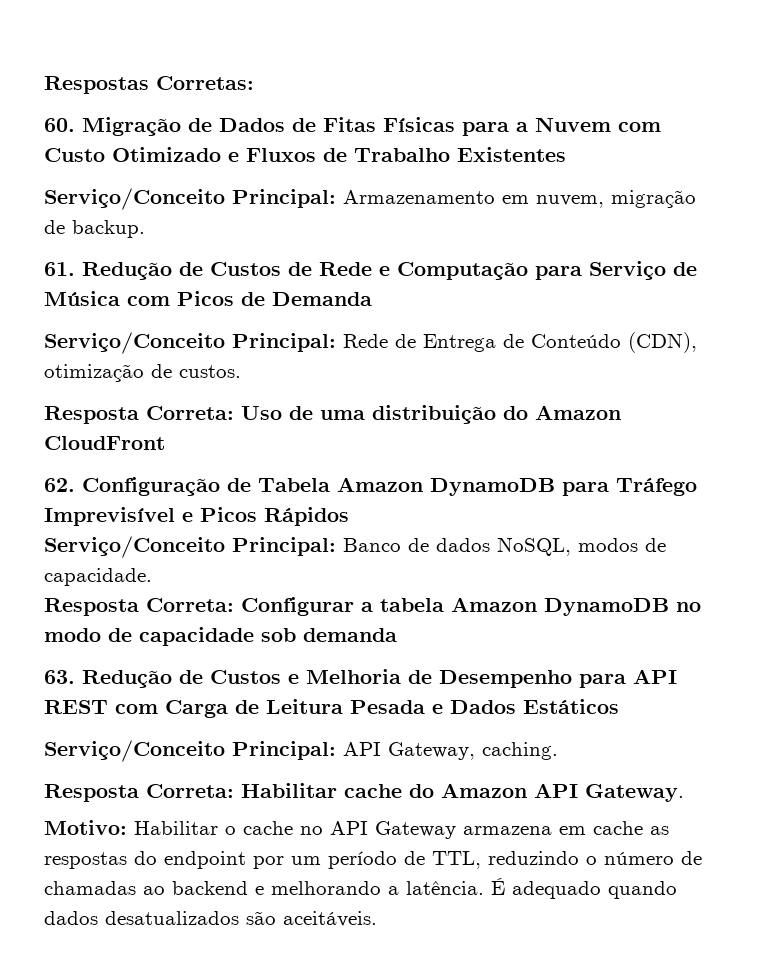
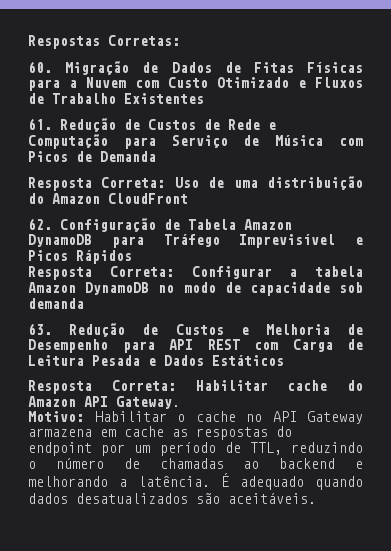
[44,188,696,210] [44,220,145,238] // Serviço/Conceito Principal: Armazenamento em nuvem, migração de backup. -> (204, 98) none
[44,332,697,354] [44,364,241,382] // Serviço/Conceito Principal: Rede de Entrega de Conteúdo (CDN), otimização de custos. -> (156, 156) none
[44,536,666,558] [44,568,152,586] // Serviço/Conceito Principal: Banco de dados NoSQL, modos de capacidade. -> (132, 257) none
[44,740,558,762] // Serviço/Conceito Principal: API Gateway, caching. -> (284, 360) none

